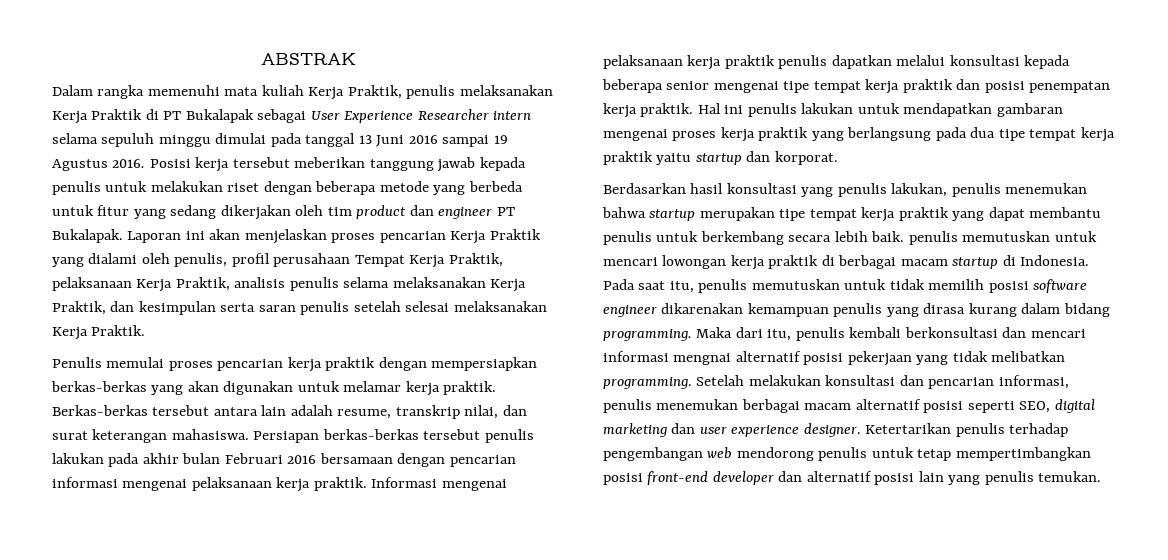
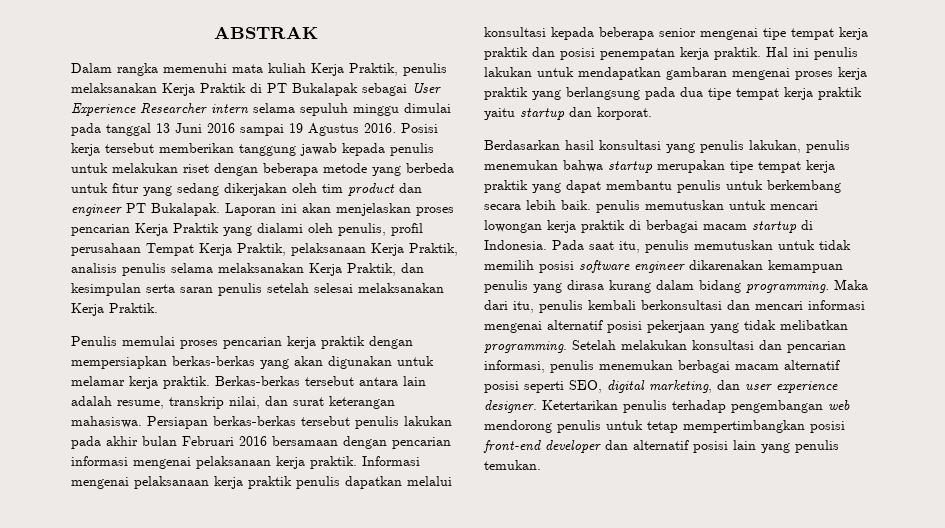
[294,157,366,168] meberikan -> [159,143,234,153] memberikan
[673,353,732,365] mengnai -> [484,321,542,333] mengenai
[603,423,667,437] marketing -> [649,380,712,393] marketing,

